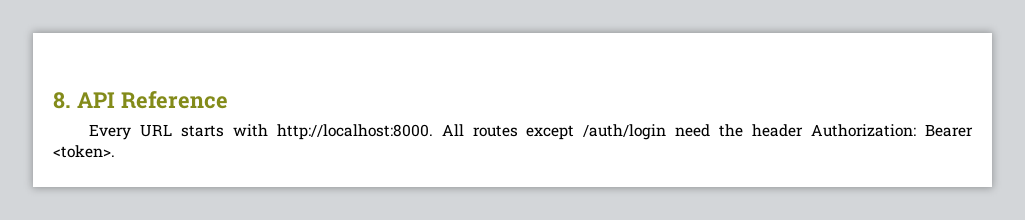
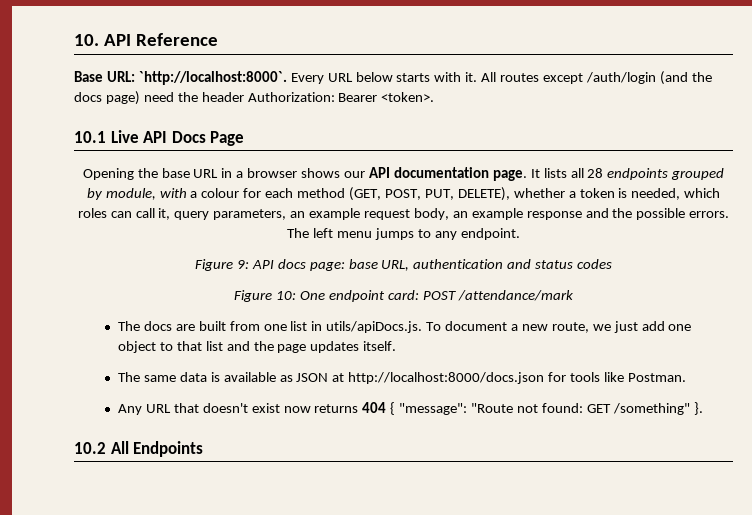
[53,92,71,109] 8. -> [74,34,99,46] 10.
(228, 100) none -> [74,71,287,85] Base URL: `http://localhost:8000`.
(172, 130) none -> [355,72,393,82] below
[276,124,433,140] http://localhost:8000. -> [465,72,478,82] it.
(667, 132) none -> [659,71,712,85] [74,91,140,105] (and the docs page)
(115, 151) none -> [74,130,245,146] [82,167,725,181] [86,187,721,201] [77,208,730,220] [287,228,520,240] [194,259,613,271] [234,290,573,302] [117,321,692,333] [117,341,397,353] [117,372,686,384] [117,402,703,415] [74,441,204,457] // 10.1 Live API Docs Page // Opening the base URL in a browser shows our API documentation page. It lists all 28 endpoints grouped by module, with a colour for each method (GET, POST, PUT, DELETE), whether a token is needed, which roles can call it, query parameters, an example request body, an example response and the possible errors. The left menu jumps to any endpoint. // Figure 9: API docs page: base URL, authentication and status codes // Figure 10: One endpoint card: POST /attendance/mark // The docs are built from one list in utils/apiDocs.js. To document a new route, we just add one object to that list and the page updates itself. // The same data is available as JSON at http://localhost:8000/docs.json for tools like Postman. // Any URL that doesn't exist now returns 404 { "message": "Route not found: GET /something" }. // 10.2 All Endpoints

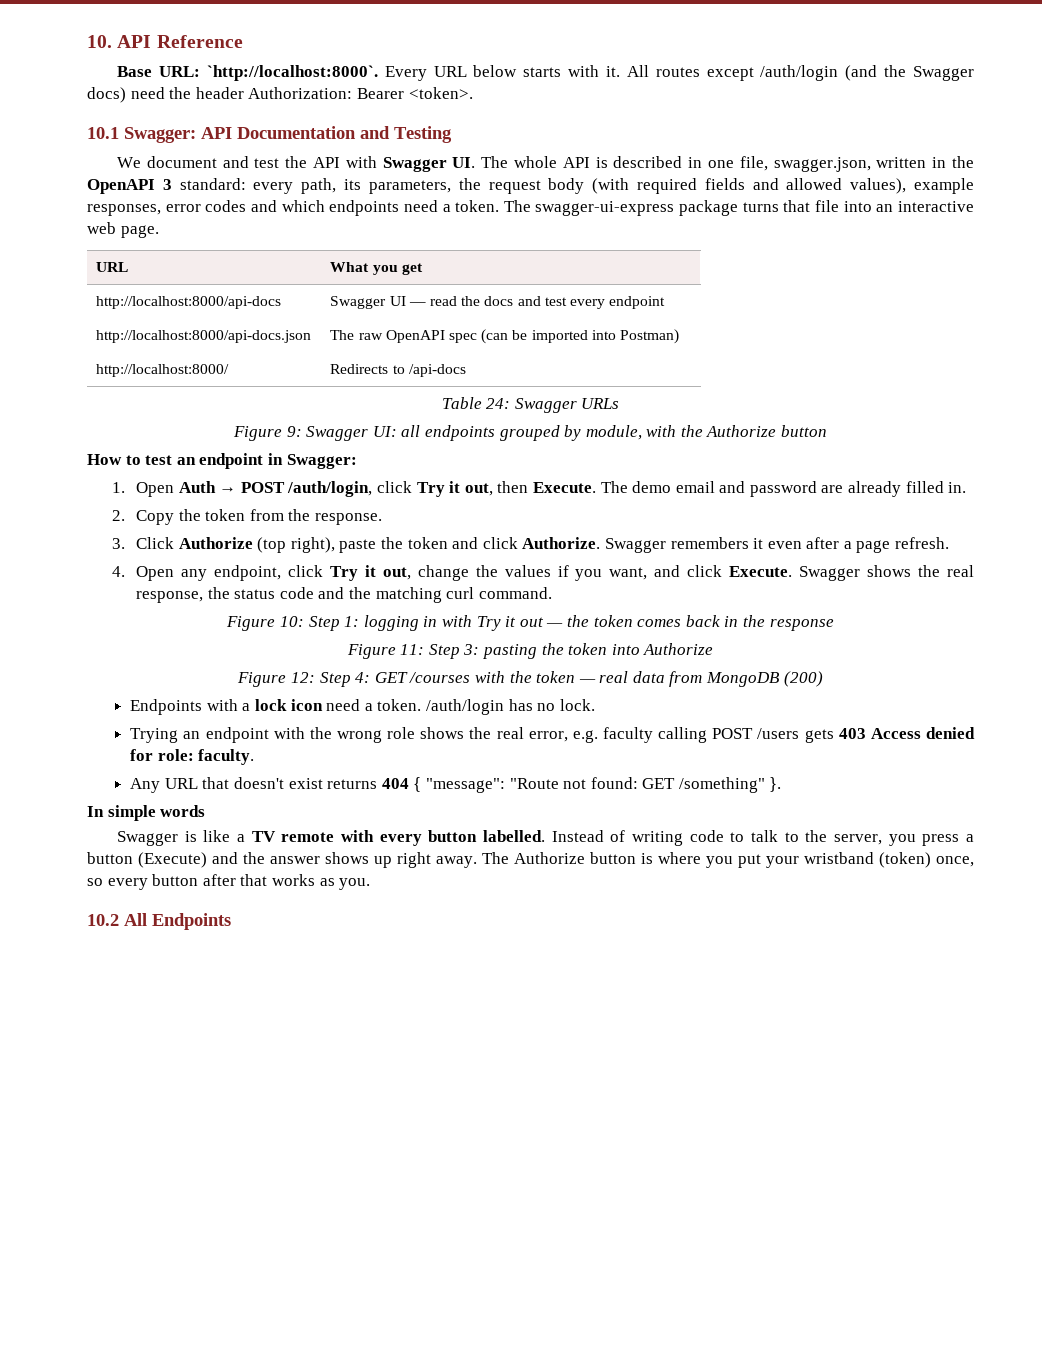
[74,91,140,105] docs page) -> [912,66,974,81] [87,87,126,103] Swagger docs)
[110,130,245,146] [82,167,604,181] Live API Docs Page // Opening the base URL in a browser shows our API documentation page. It lists all 28 -> [124,126,452,143] [117,156,974,172] [87,178,974,194] [87,200,974,216] [87,222,159,238] [96,262,129,272] [330,262,423,275] [96,296,282,309] [330,296,666,309] [96,330,312,343] [330,329,679,344] [96,364,230,377] [330,364,466,377] [441,397,620,413] [232,425,421,441] Swagger: API Documentation and Testing // We document and test the API with Swagger UI. The whole API is described in one file, swagger.json, written in the OpenAPI 3 standard: every path, its parameters, the request body (with required fields and allowed values), example responses, error codes and which endpoints need a token. The swagger-ui-express package turns that file into an interactive web page. // URL | What you get // http://localhost:8000/api-docs | Swagger UI — read the docs and test every endpoint // http://localhost:8000/api-docs.json | The raw OpenAPI spec (can be imported into Postman) // http://localhost:8000/ | Redirects to /api-docs // Table 24: Swagger URLs // Figure 9: Swagger UI: all
[190,187,721,201] [77,208,730,220] [287,228,520,240] [194,259,613,271] [234,290,573,302] [117,321,692,333] [117,341,397,353] [117,372,686,384] a colour for each method (GET, POST, PUT, DELETE), whether a token is needed, which roles can call it, query parameters, an example request body, an example response and the possible errors. The left menu jumps to any endpoint. // Figure 9: API docs page: base URL, authentication and status codes // Figure 10: One endpoint card: POST /attendance/mark // The docs are built from one list in utils/apiDocs.js. To document a new route, we just add one object to that list and the page updates itself. // The same data is available as JSON at http://localhost:8000/docs.json for tools like Postman. -> [680,425,828,437] [87,453,357,469] [111,481,967,497] [111,509,382,525] [111,537,950,553] [111,565,975,581] [136,587,552,603] [226,615,834,631] [346,643,714,659] [237,671,823,687] [130,699,595,715] [130,727,975,743] [130,749,255,765] the Authorize button // How to test an endpoint in Swagger: // 1. Open Auth → POST /auth/login, click Try it out, then Execute. The demo email and password are already filled in. // 2. Copy the token from the response. // 3. Click Authorize (top right), paste the token and click Authorize. Swagger remembers it even after a page refresh. // 4. Open any endpoint, click Try it out, change the values if you want, and click Execute. Swagger shows the real response, the status code and the matching curl command. // Figure 10: Step 1: logging in with Try it out — the token comes back in the response // Figure 11: Step 3: pasting the token into Authorize // Figure 12: Step 4: GET /courses with the token — real data from MongoDB (200) // Endpoints with a lock icon need a token. /auth/login has no lock. // Trying an endpoint with the wrong role shows the real error, e.g. faculty calling POST /users gets 403 Access denied for role: faculty.
[283,406,311,413] now -> (323, 783) none
(703, 408) none -> [87,805,206,821] [117,830,974,846] [87,852,974,868] [87,874,371,890] // In simple words // Swagger is like a TV remote with every button labelled. Instead of writing code to talk to the server, you press a button (Execute) and the answer shows up right away. The Authorize button is where you put your wristband (token) once, so every button after that works as you.

